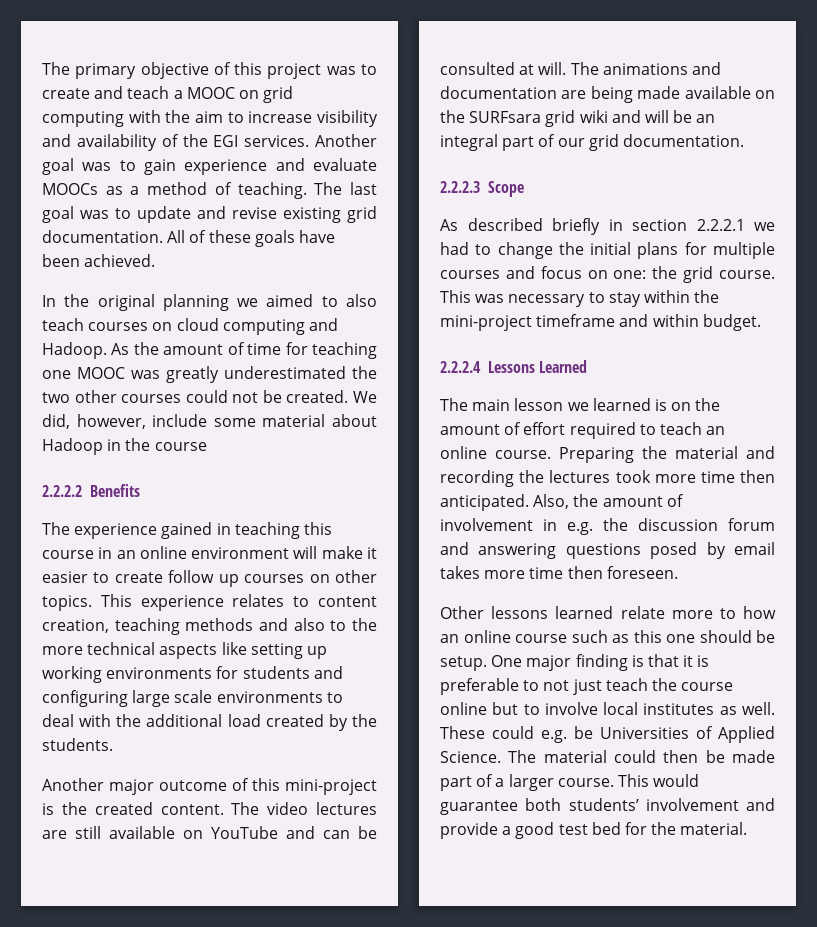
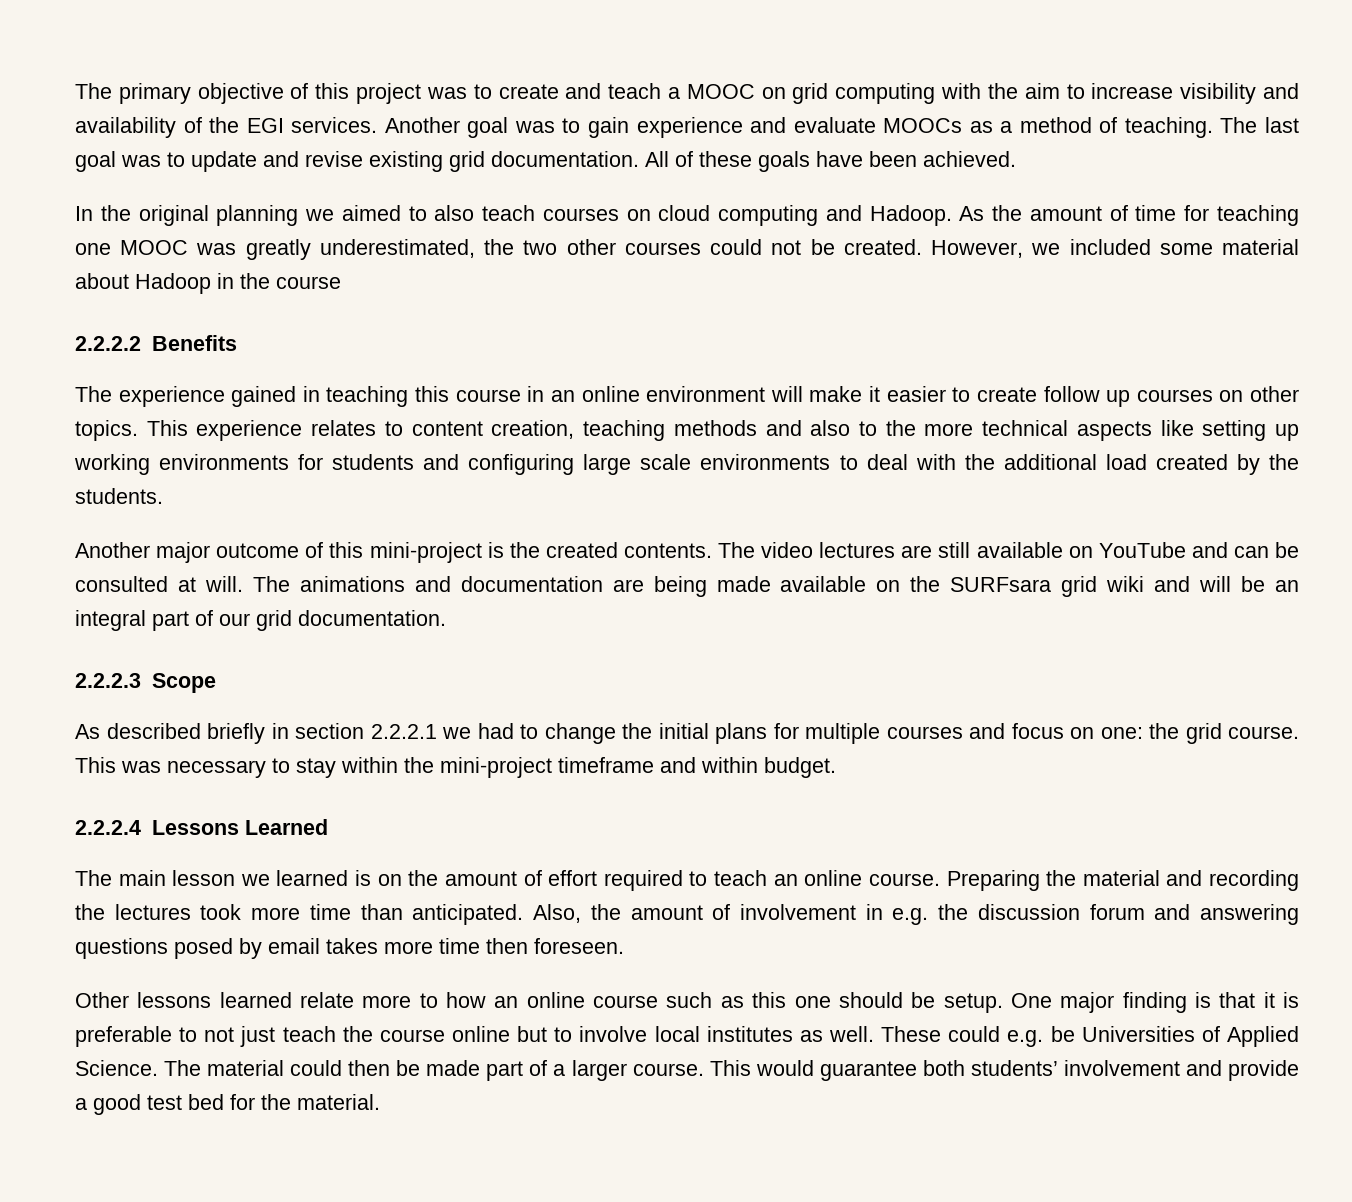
[224,366,346,379] underestimated -> [319,239,475,258] underestimated,
[352,391,377,403] [42,414,208,429] We did, however, include -> [931,239,1151,258] However, we included
[160,804,224,815] content. -> [623,543,712,558] contents.
[740,470,775,483] then -> [360,904,403,920] than

